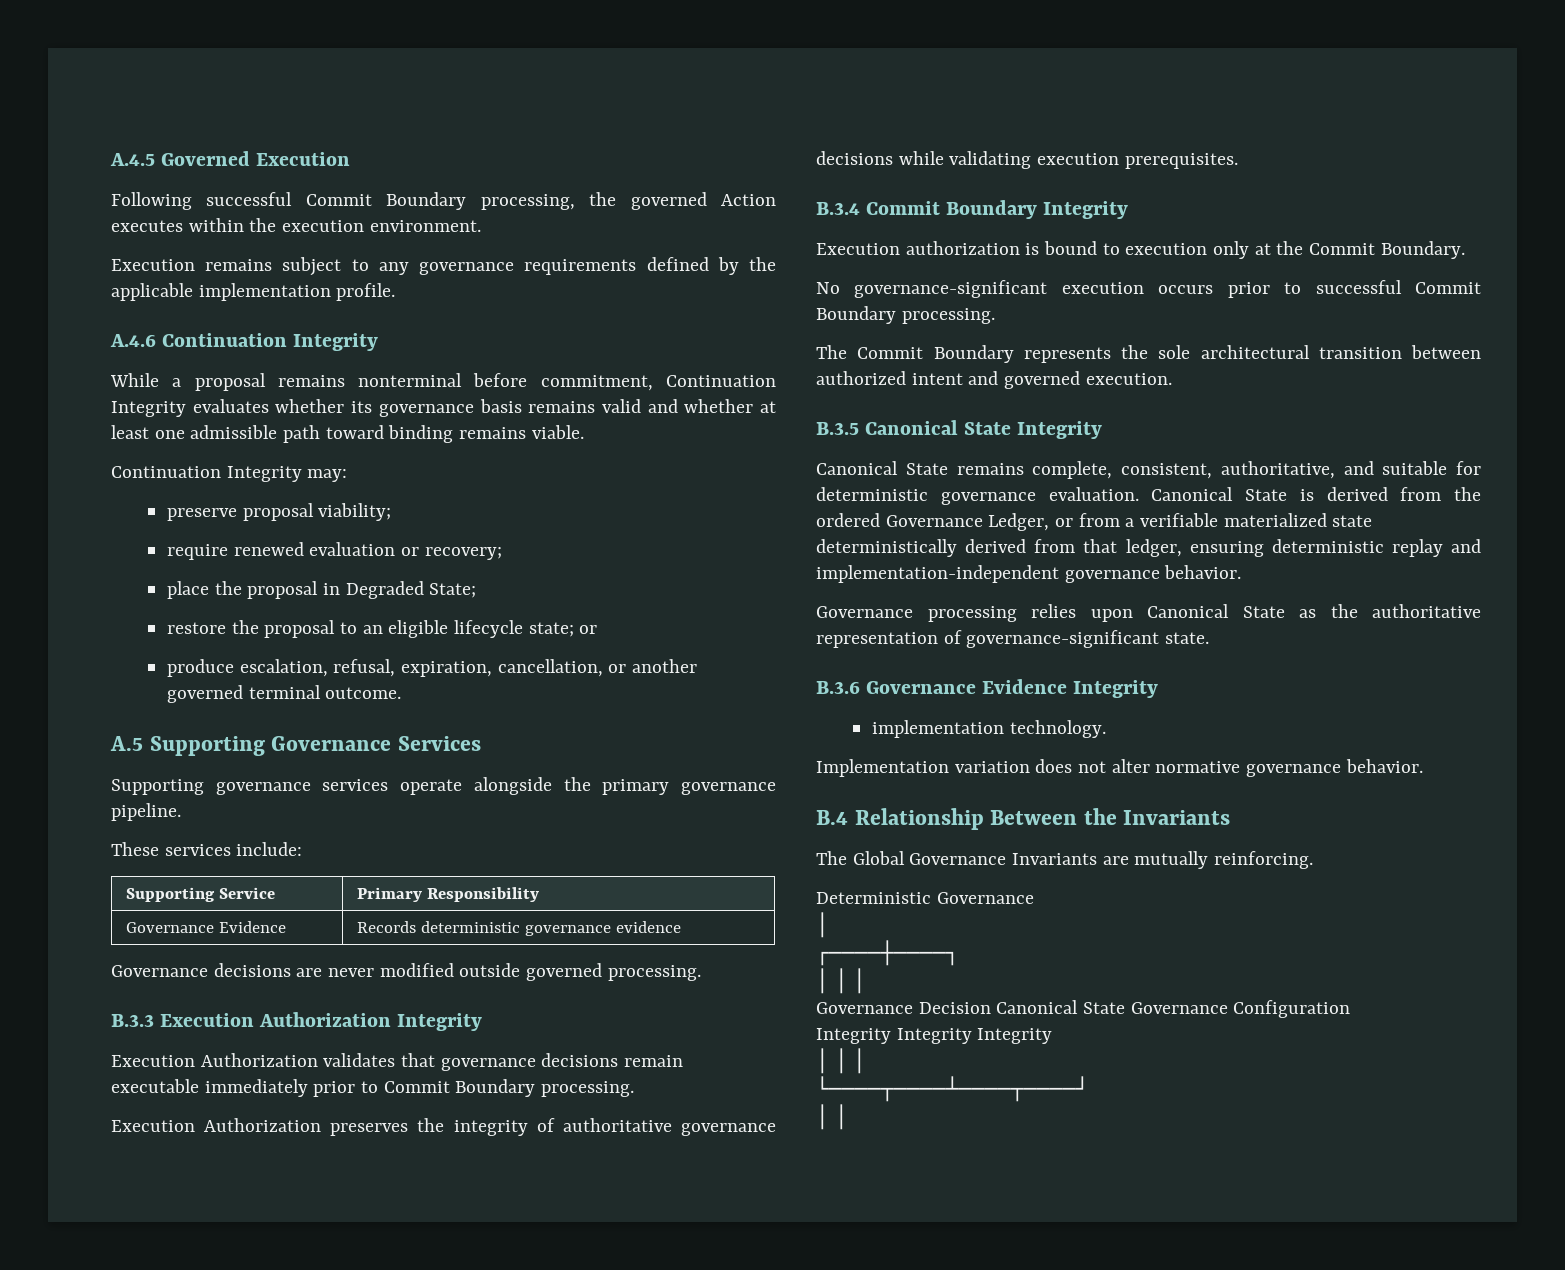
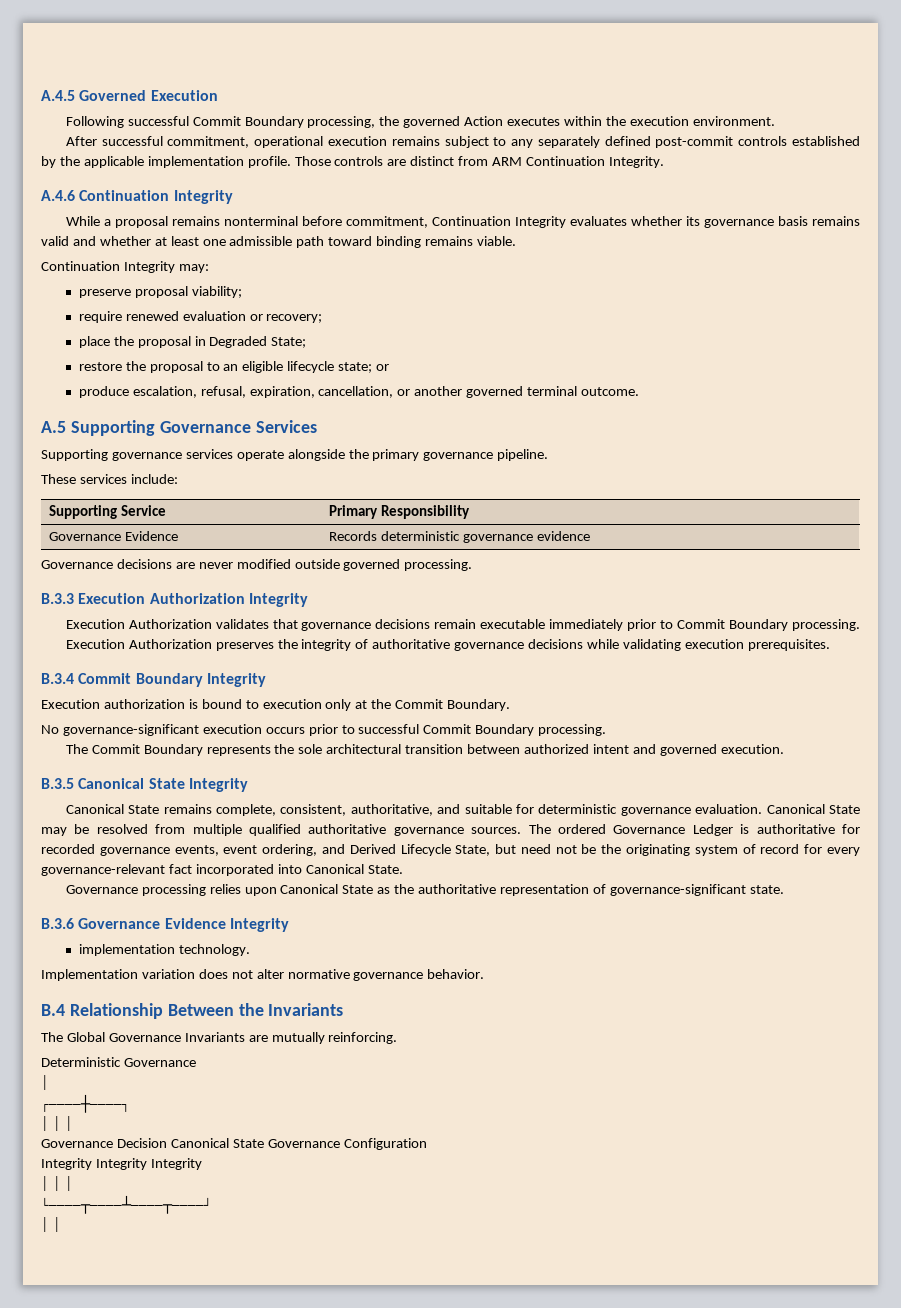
[111,257,709,276] Execution remains subject to any governance requirements defined -> [65,136,861,148] After successful commitment, operational execution remains subject to any separately defined post-commit controls established
(396, 292) none -> [294,156,664,168] Those controls are distinct from ARM Continuation Integrity.
[1299,487,1481,501] [816,513,1373,531] [816,539,1481,557] [816,565,1242,583] is derived from the ordered Governance Ledger, or from a verifiable materialized state deterministically derived from that ledger, ensuring deterministic replay and implementation-independent governance behavior. -> [41,824,860,836] [41,844,860,856] [41,864,403,876] may be resolved from multiple qualified authoritative governance sources. The ordered Governance Ledger is authoritative for recorded governance events, event ordering, and Derived Lifecycle State, but need not be the originating system of record for every governance-relevant fact incorporated into Canonical State.

